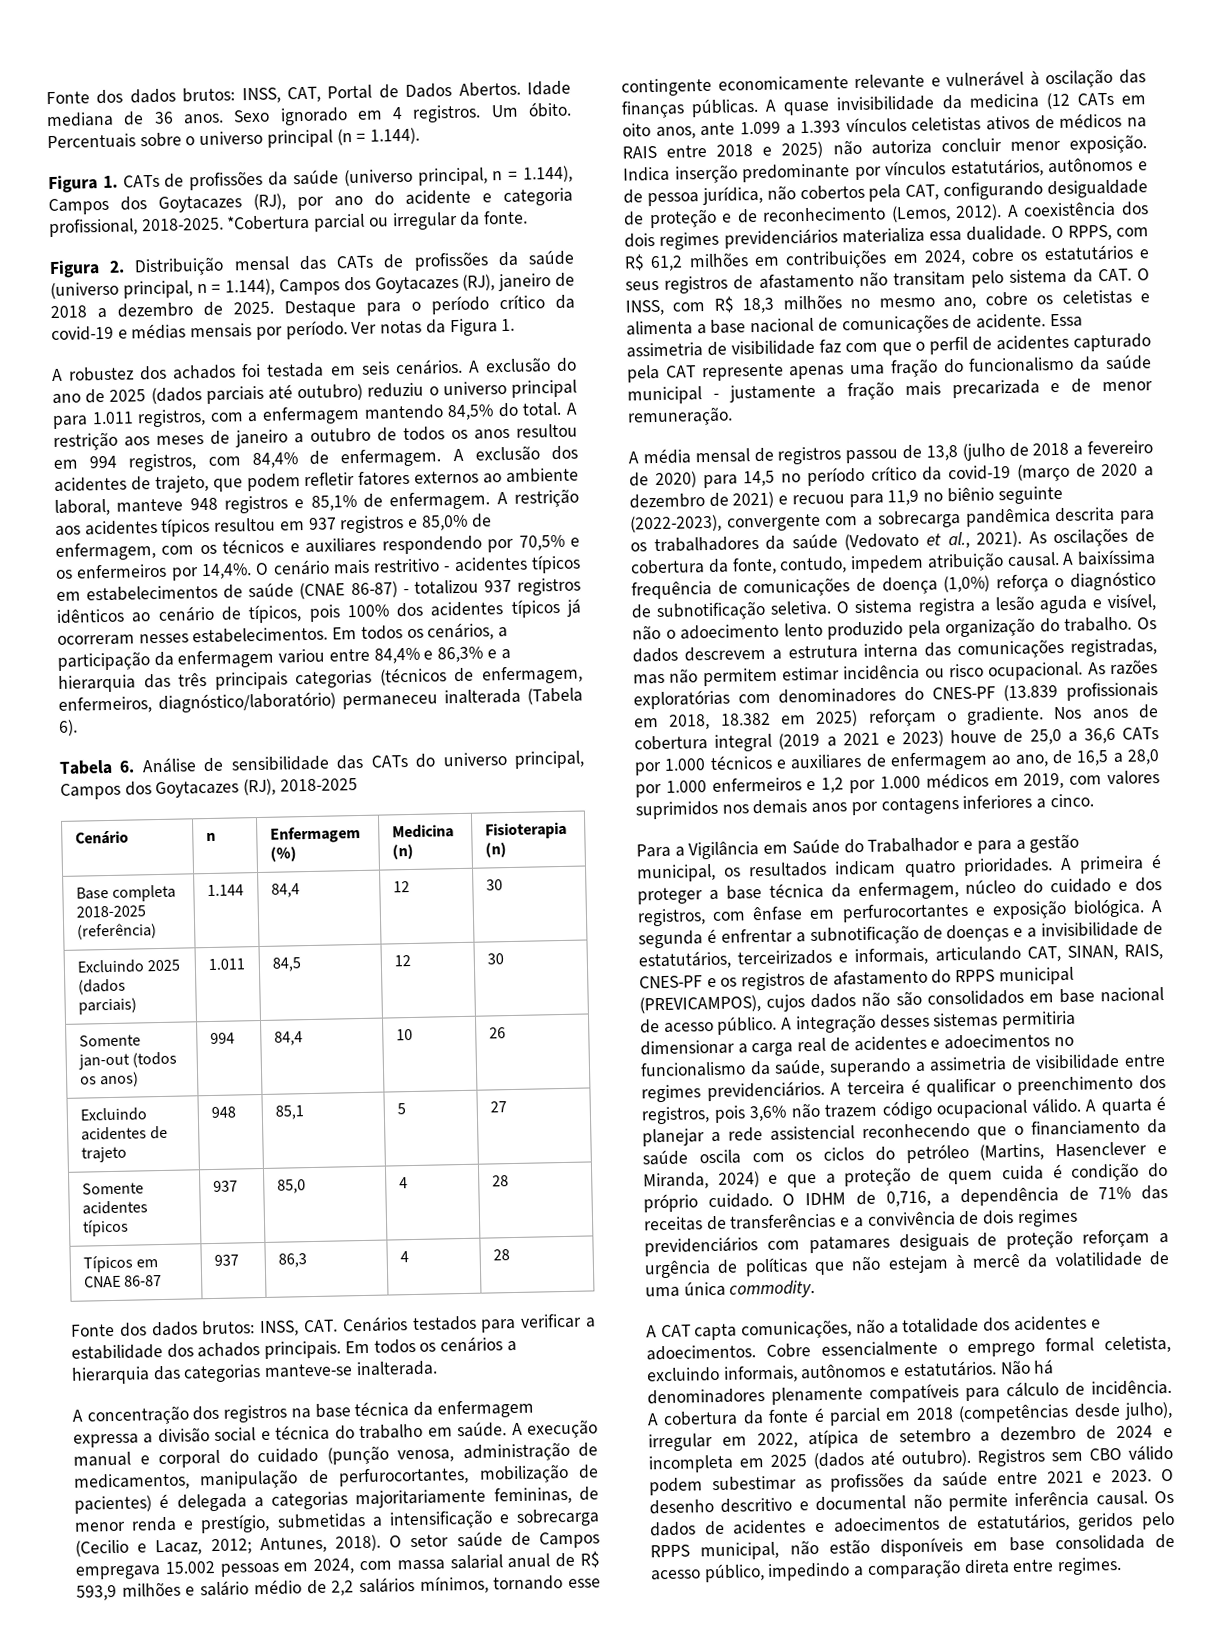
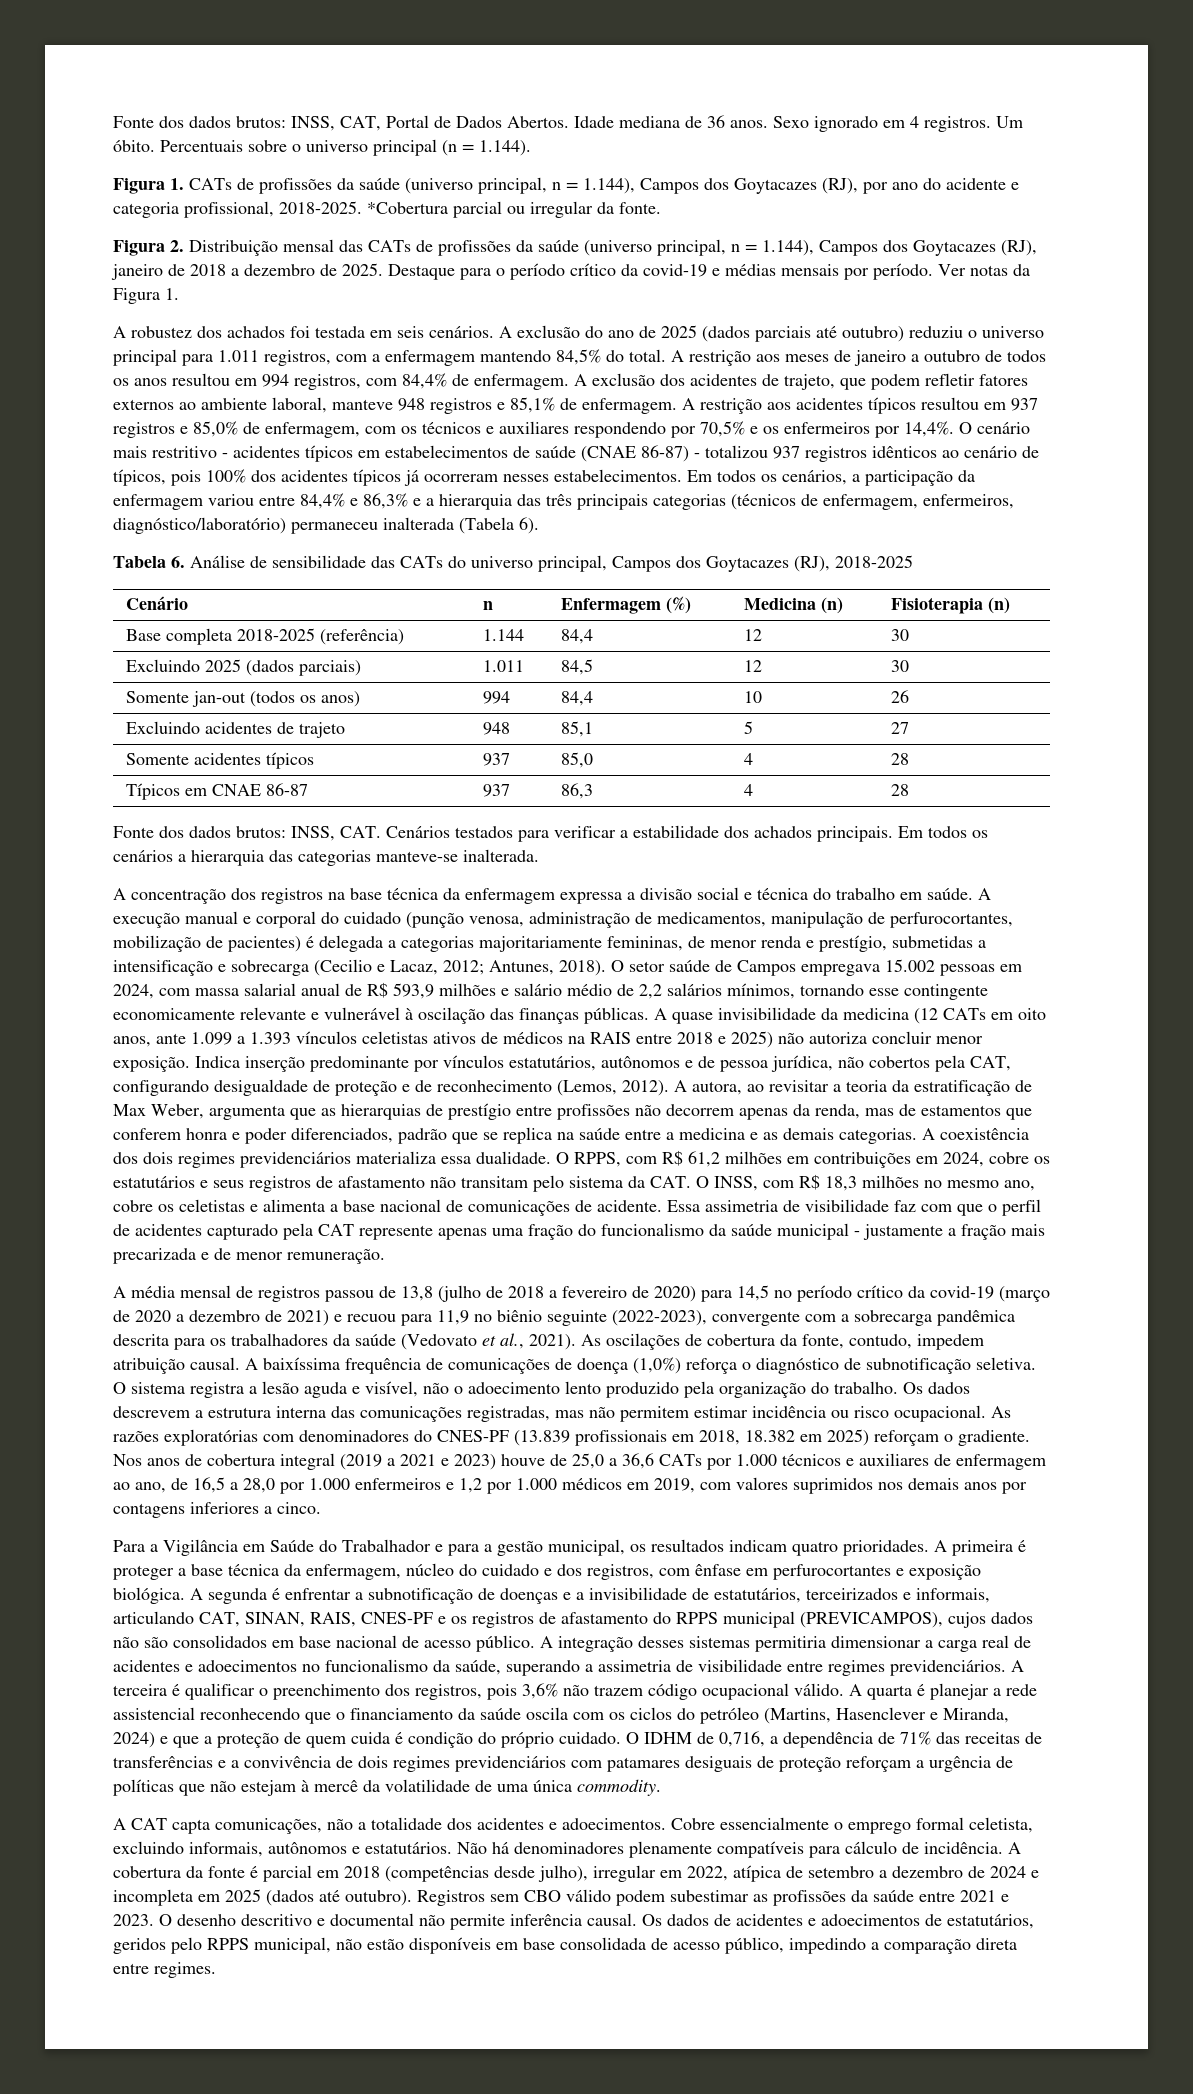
(1019, 210) none -> [692,1080,1032,1096] [113,1103,1032,1120] [113,1127,935,1144] autora, ao revisitar a teoria da estratificação de Max Weber, argumenta que as hierarquias de prestígio entre profissões não decorrem apenas da renda, mas de estamentos que conferem honra e poder diferenciados, padrão que se replica na saúde entre a medicina e as demais categorias. A

